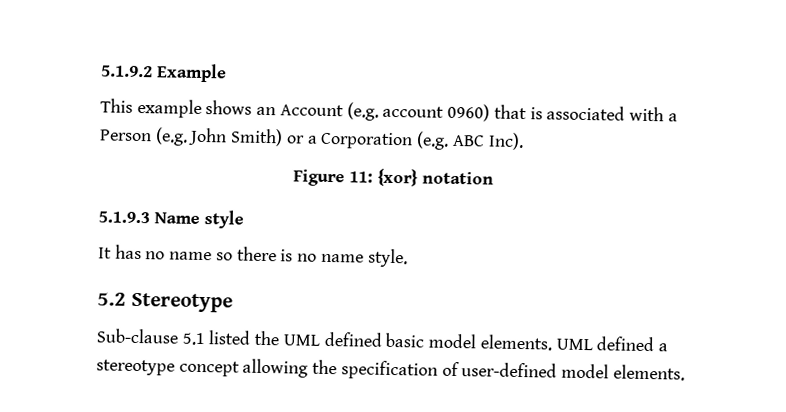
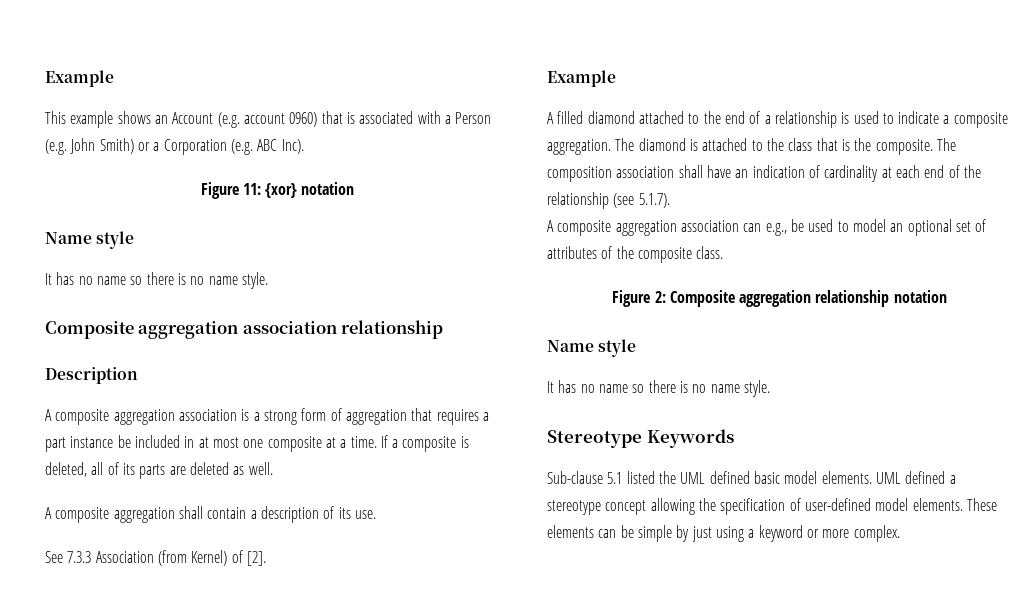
[100,65,153,78] 5.1.9.2 -> (45, 78) none
[98,211,150,224] 5.1.9.3 -> (355, 188) none
[97,292,126,306] 5.2 -> [45,320,444,339] [45,367,138,384] [45,408,489,425] [45,435,469,452] [45,462,273,479] [45,506,376,523] [45,550,266,566] [547,70,616,87] [547,111,1008,128] [547,138,956,155] [547,165,981,182] [547,192,670,209] [547,219,987,236] [547,246,724,263] [612,290,947,307] [547,339,637,357] [547,380,770,397] Composite aggregation association relationship // Description // A composite aggregation association is a strong form of aggregation that requires a part instance be included in at most one composite at a time. If a composite is deleted, all of its parts are deleted as well. // A composite aggregation shall contain a description of its use. // See 7.3.3 Association (from Kernel) of [2]. // Example // A filled diamond attached to the end of a relationship is used to indicate a composite aggregation. The diamond is attached to the class that is the composite. The composition association shall have an indication of cardinality at each end of the relationship (see 5.1.7). // A composite aggregation association can e.g., be used to model an optional set of attributes of the composite class. // Figure 2: Composite aggregation relationship notation // Name style // It has no name so there is no name style. //
(233, 302) none -> [646,429,734,448] Keywords
(685, 372) none -> [966,498,997,511] [547,525,900,542] These elements can be simple by just using a keyword or more complex.

